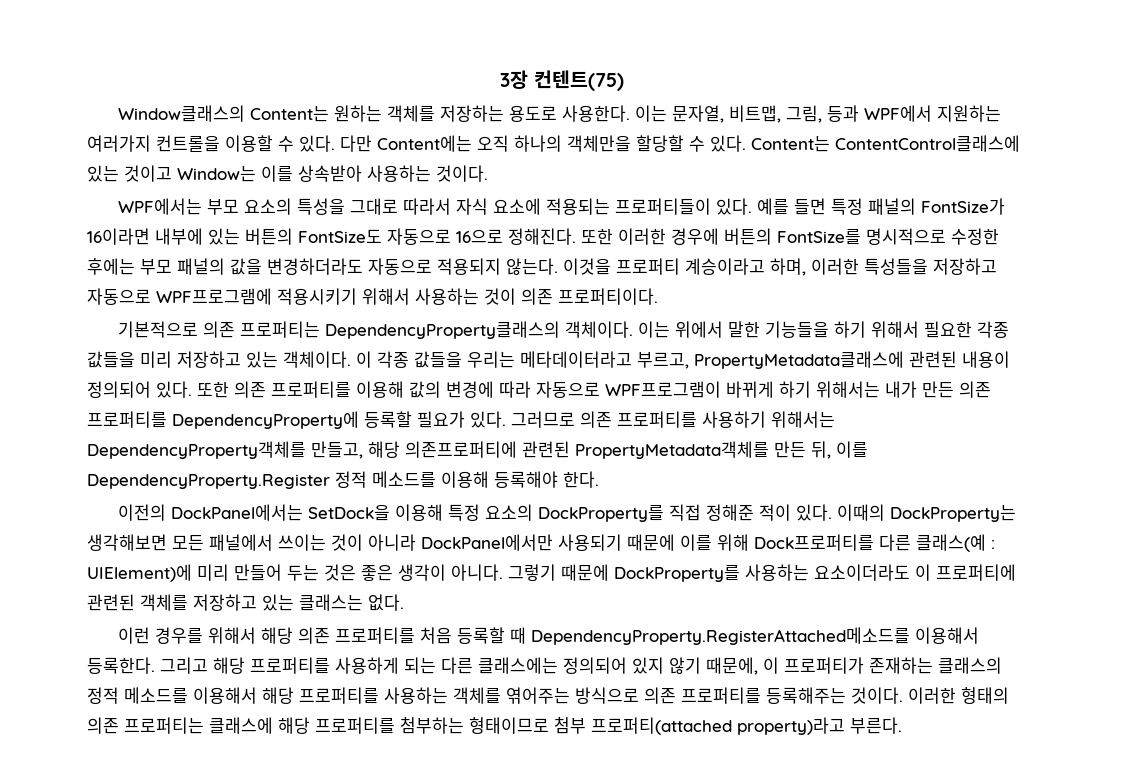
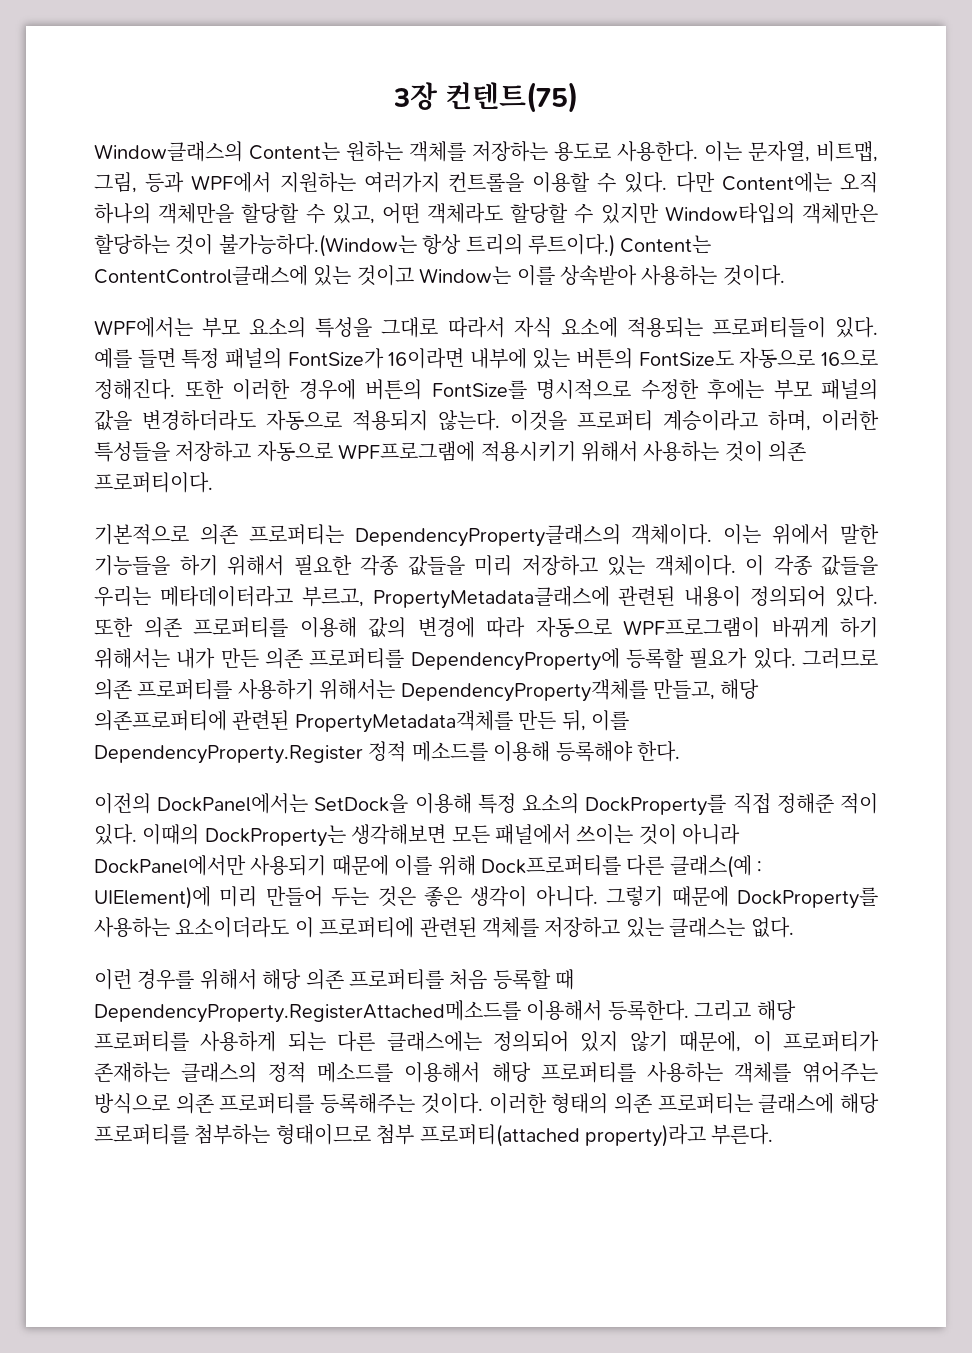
[710,135,746,152] 있다. -> [331,203,878,224] [94,234,615,257] 있고, 어떤 객체라도 할당할 수 있지만 Window타입의 객체만은 할당하는 것이 불가능하다.(Window는 항상 트리의 루트이다.)

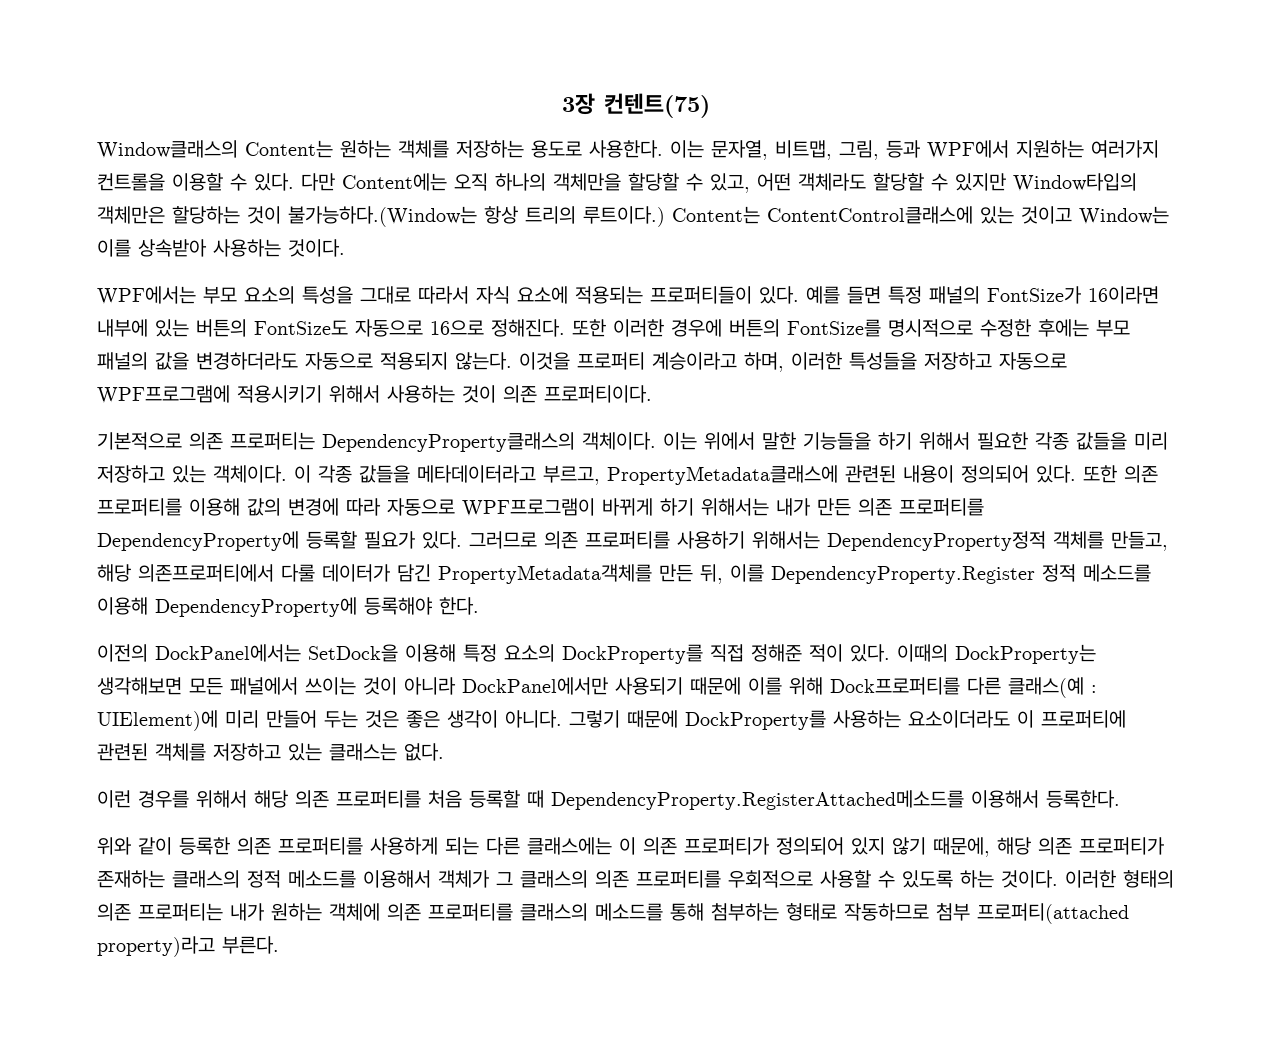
[94,586,151,607] 우리는 -> (410, 474) none
[400,679,760,702] [94,710,290,731] DependencyProperty객체를 만들고, 해당 의존프로퍼티에 관련된 -> [827,531,1168,551] [97,564,431,582] DependencyProperty정적 객체를 만들고, 해당 의존프로퍼티에서 다룰 데이터가 담긴
(551, 751) none -> [155,597,357,617] DependencyProperty에
[694,1000,796,1021] 그리고 해당 -> [97,837,271,855] // 위와 같이 등록한 의존
(482, 1041) none -> [619,837,769,855] 이 의존 프로퍼티가
[752,1031,772,1052] 이 -> [997,837,1072,855] 해당 의존
[491,1062,878,1083] [94,1093,416,1114] 해당 프로퍼티를 사용하는 객체를 엮어주는 방식으로 의존 프로퍼티를 등록해주는 -> [438,870,994,888] 객체가 그 클래스의 의존 프로퍼티를 우회적으로 사용할 수 있도록 하는
[758,1093,880,1114] [94,1124,371,1145] 클래스에 해당 프로퍼티를 첨부하는 형태이므로 -> [230,903,929,921] 내가 원하는 객체에 의존 프로퍼티를 클래스의 메소드를 통해 첨부하는 형태로 작동하므로

